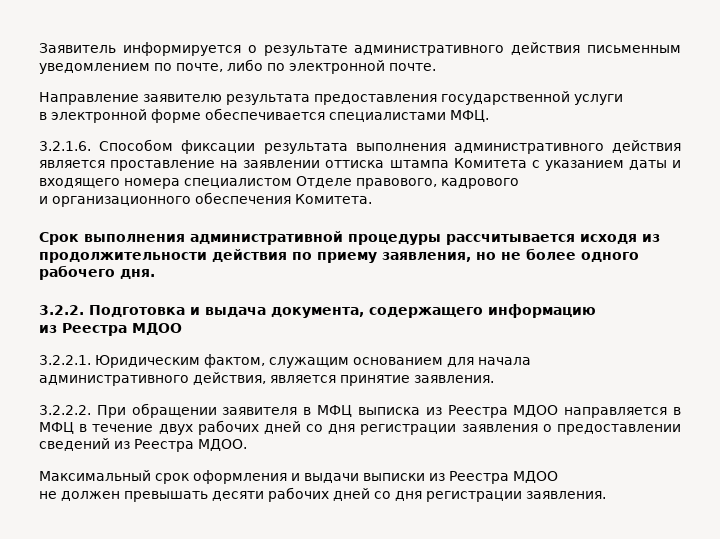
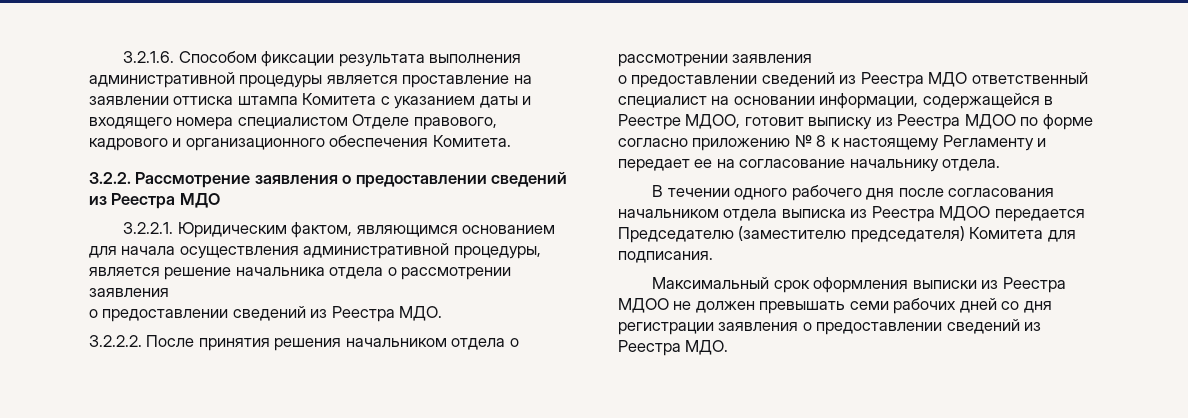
[39,42,681,56] [39,59,436,74] [39,91,623,105] [39,108,489,123] Заявитель информируется о результате административного действия письменным уведомлением по почте, либо по электронной почте. // Направление заявителю результата предоставления государственной услуги // в электронной форме обеспечивается специалистами МФЦ. // -> (123, 57) none
[453,140,681,154] административного действия -> [89,72,323,88] административной процедуры
(519, 183) // -> (168, 144) none
[39,231,660,245] [39,248,639,263] [39,265,155,280] [39,304,596,318] [39,323,182,336] Срок выполнения административной процедуры рассчитывается исходя из продолжительности действия по приему заявления, но не более одного рабочего дня. // 3.2.2. Подготовка и выдача документа, содержащего информацию // из Реестра МДОО -> [89,172,568,188] [89,193,220,209] 3.2.2. Рассмотрение заявления о предоставлении сведений из Реестра МДО
[269,357,349,368] служащим -> [356,225,458,237] являющимся
[39,372,494,386] [39,403,681,418] [39,422,193,435] административного действия, является принятие заявления. // 3.2.2.2. При обращении заявителя в МФЦ выписка из Реестра МДОО направляется в МФЦ в течение двух -> [179,243,541,259] [89,267,512,280] [89,288,169,297] [89,306,443,322] [89,335,519,351] [618,54,813,67] [618,72,1088,88] [618,93,1054,109] [618,114,1093,130] [618,135,1047,151] [618,159,1001,172] [652,185,1055,201] [618,206,1085,222] [618,226,1076,243] [618,251,713,263] [652,277,1066,293] [618,298,889,314] осуществления административной процедуры, является решение начальника отдела о рассмотрении заявления // о предоставлении сведений из Реестра МДО. // 3.2.2.2. После принятия решения начальником отдела о рассмотрении заявления // о предоставлении сведений из Реестра МДО ответственный специалист на основании информации, содержащейся в Реестре МДОО, готовит выписку из Реестра МДОО по форме согласно приложению № 8 к настоящему Регламенту и передает ее на согласование начальнику отдела. // В течении одного рабочего дня после согласования начальником отдела выписка из Реестра МДОО передается Председателю (заместителю председателя) Комитета для подписания. // Максимальный срок оформления выписки из Реестра МДОО не должен превышать семи
[198,439,247,451] [39,470,558,484] [39,487,606,502] МДОО. // Максимальный срок оформления и выдачи выписки из Реестра МДОО // не должен превышать десяти рабочих дней со дня регистрации заявления. -> [685,340,729,355] МДО.

